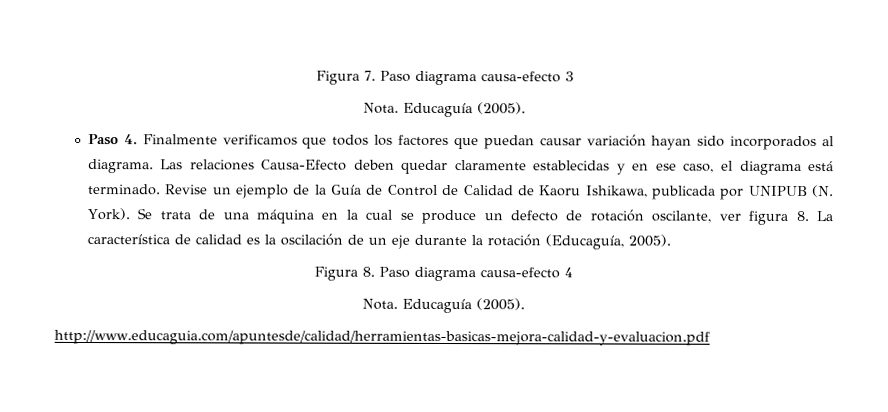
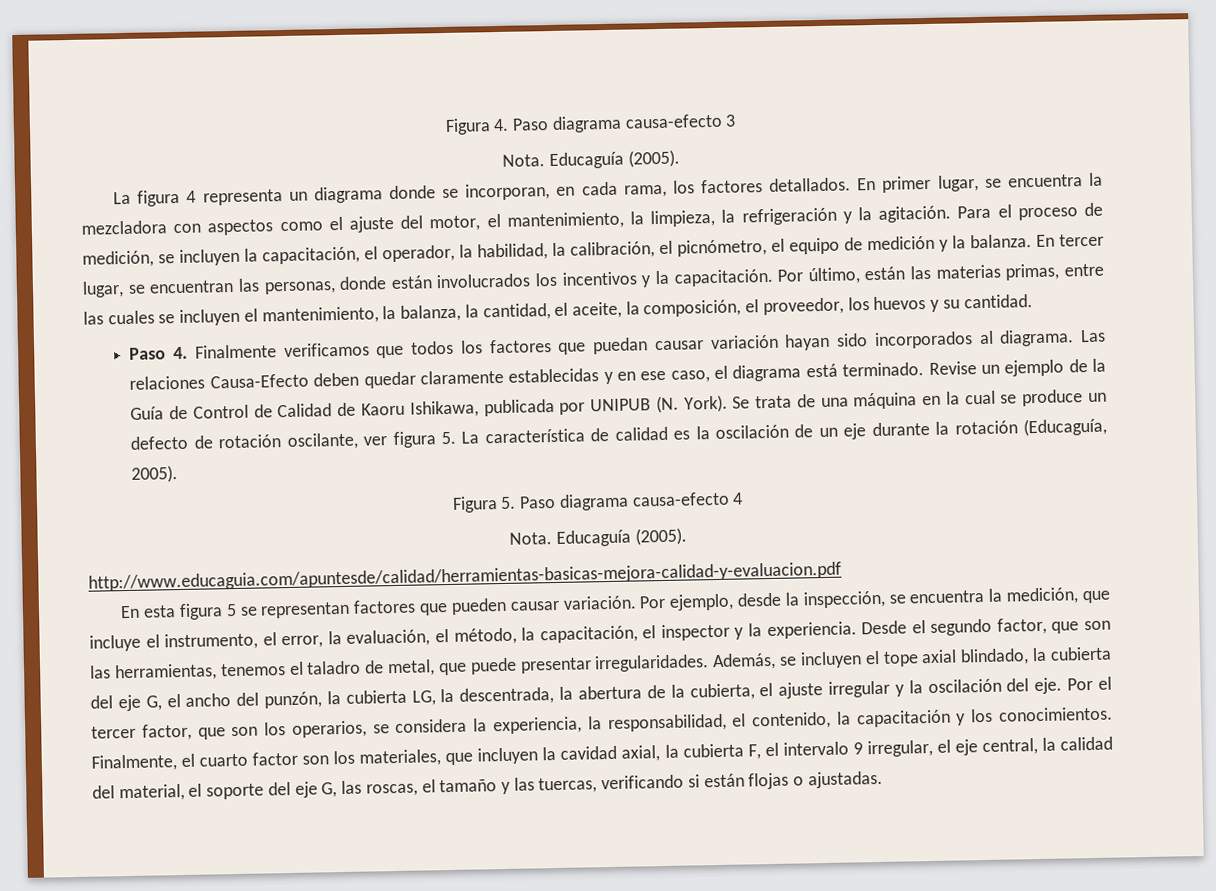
[315,70,376,85] Figura 7. -> [444,118,510,135] Figura 4.
(526, 108) none -> [113,172,1104,207] [81,202,1104,236] [82,233,1104,268] [82,263,1105,298] [83,294,1033,326] // La figura 4 representa un diagrama donde se incorporan, en cada rama, los factores detallados. En primer lugar, se encuentra la mezcladora con aspectos como el ajuste del motor, el mantenimiento, la limpieza, la refrigeración y la agitación. Para el proceso de medición, se incluyen la capacitación, el operador, la habilidad, la calibración, el picnómetro, el equipo de medición y la balanza. En tercer lugar, se encuentran las personas, donde están involucrados los incentivos y la capacitación. Por último, están las materias primas, entre las cuales se incluyen el mantenimiento, la balanza, la cantidad, el aceite, la composición, el proveedor, los huevos y su cantidad.
[795,210,809,222] 8. -> [440,431,456,445] 5.
[362,266,375,277] 8. -> [500,496,517,510] 5.
(710, 337) none -> [120,587,1111,621] [89,617,1111,652] [90,646,1113,682] [90,676,1112,712] [91,706,1114,741] [91,736,1114,772] [92,770,883,802] // En esta figura 5 se representan factores que pueden causar variación. Por ejemplo, desde la inspección, se encuentra la medición, que incluye el instrumento, el error, la evaluación, el método, la capacitación, el inspector y la experiencia. Desde el segundo factor, que son las herramientas, tenemos el taladro de metal, que puede presentar irregularidades. Además, se incluyen el tope axial blindado, la cubierta del eje G, el ancho del punzón, la cubierta LG, la descentrada, la abertura de la cubierta, el ajuste irregular y la oscilación del eje. Por el tercer factor, que son los operarios, se considera la experiencia, la responsabilidad, el contenido, la capacitación y los conocimientos. Finalmente, el cuarto factor son los materiales, que incluyen la cavidad axial, la cubierta F, el intervalo 9 irregular, el eje central, la calidad del material, el soporte del eje G, las roscas, el tamaño y las tuercas, verificando si están flojas o ajustadas.

